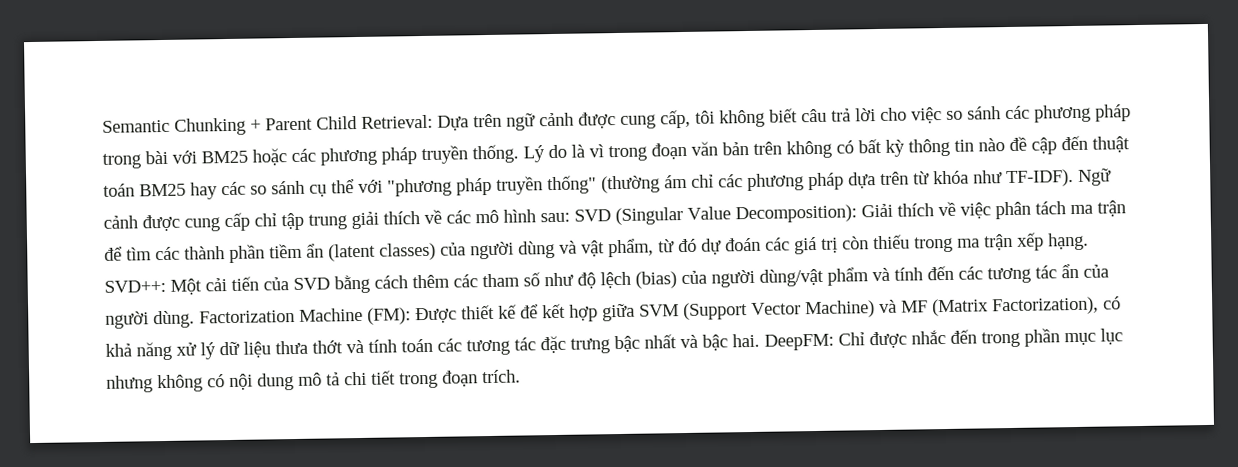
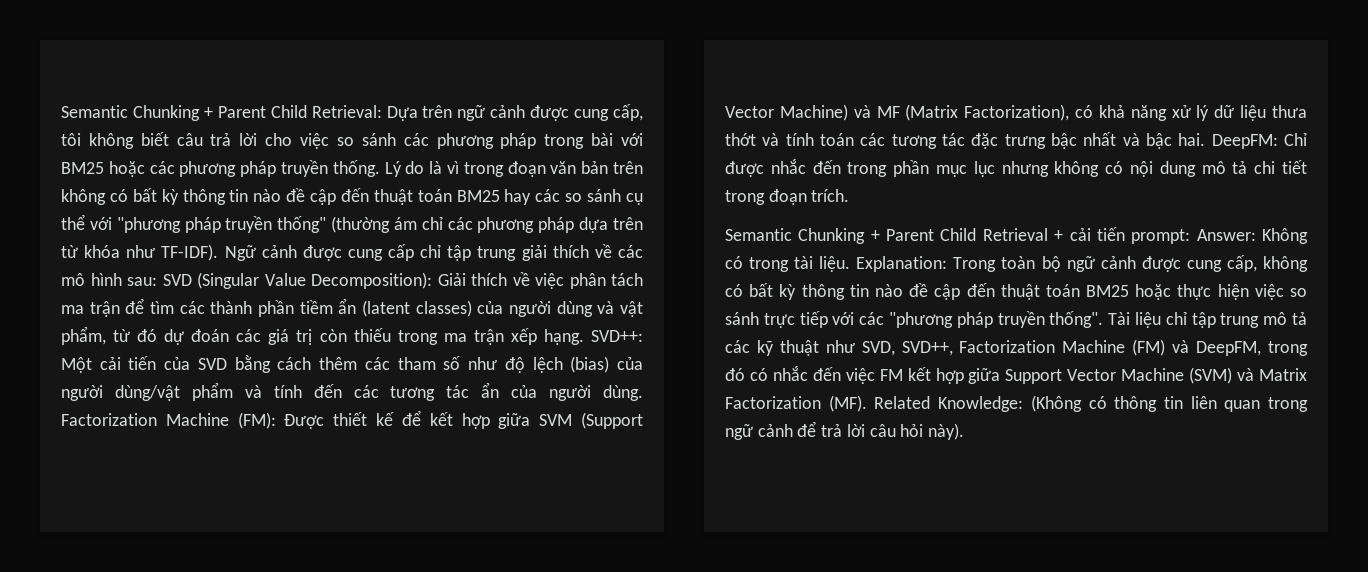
(521, 376) none -> [725,227,1308,244] [725,255,1309,272] [725,283,1307,300] [725,311,1307,328] [725,339,1308,356] [725,366,1307,384] [725,395,1308,412] [725,421,965,440] // Semantic Chunking + Parent Child Retrieval + cải tiến prompt: Answer: Không có trong tài liệu. Explanation: Trong toàn bộ ngữ cảnh được cung cấp, không có bất kỳ thông tin nào đề cập đến thuật toán BM25 hoặc thực hiện việc so sánh trực tiếp với các "phương pháp truyền thống". Tài liệu chỉ tập trung mô tả các kỹ thuật như SVD, SVD++, Factorization Machine (FM) và DeepFM, trong đó có nhắc đến việc FM kết hợp giữa Support Vector Machine (SVM) và Matrix Factorization (MF). Related Knowledge: (Không có thông tin liên quan trong ngữ cảnh để trả lời câu hỏi này).

